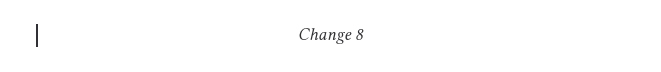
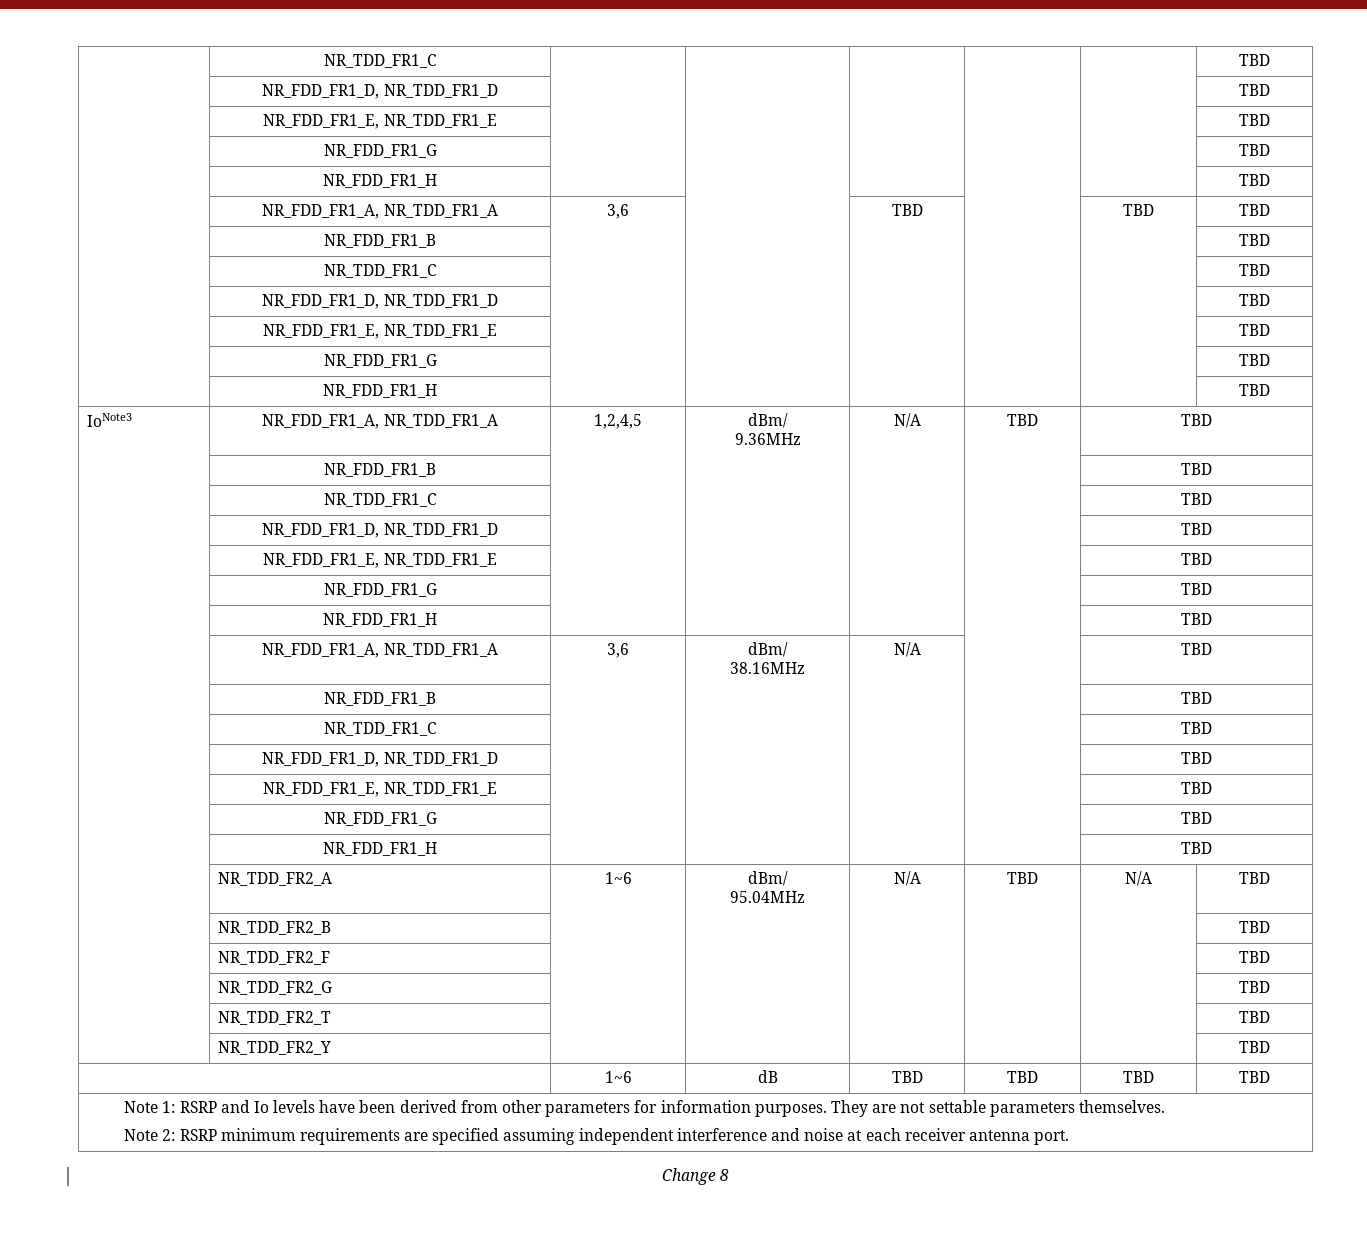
(297, 36) none -> [323,54,437,68] [1239,54,1270,66] [262,84,498,99] [1239,84,1270,96] [263,114,497,129] [1239,114,1270,126] [323,144,437,158] [1239,144,1270,156] [323,174,437,188] [1239,174,1270,186] [262,204,498,219] [607,204,629,219] [891,204,923,216] [1123,204,1154,216] [1239,204,1270,216] [324,234,436,248] [1239,234,1270,246] [323,264,437,278] [1239,264,1270,276] [262,294,498,309] [1239,294,1270,306] [263,324,497,339] [1239,324,1270,336] [323,354,437,368] [1239,354,1270,366] [323,384,437,398] [1239,384,1270,396] [87,413,133,427] [262,414,498,429] [594,414,642,429] [748,413,788,428] [734,433,801,445] [893,413,921,428] [1007,414,1038,426] [1181,414,1212,426] [324,463,436,477] [1181,463,1212,475] [323,493,437,507] [1181,493,1212,505] [262,523,498,538] [1181,523,1212,535] [263,553,497,568] [1181,553,1212,565] [323,583,437,597] [1181,583,1212,595] [323,613,437,627] [1181,613,1212,625] [262,643,498,658] [607,643,629,658] [748,642,788,657] [730,662,805,674] [893,642,921,657] [1181,643,1212,655] [324,692,436,706] [1181,692,1212,704] [323,722,437,736] [1181,722,1212,734] [262,752,498,767] [1181,752,1212,764] [263,782,497,797] [1181,782,1212,794] [323,812,437,826] [1181,812,1212,824] [323,842,437,856] [1181,842,1212,854] [218,872,333,886] [604,872,632,884] [748,871,788,886] [730,891,805,903] [893,871,921,886] [1007,872,1038,884] [1125,871,1152,886] [1239,872,1270,884] [218,921,332,935] [1239,921,1270,933] [218,951,331,965] [1239,951,1270,963] [218,981,333,995] [1239,981,1270,993] [218,1011,332,1025] [1239,1011,1270,1023] [218,1041,332,1055] [1239,1041,1270,1053] [604,1071,632,1083] [757,1070,778,1083] [891,1071,923,1083] [1007,1071,1038,1083] [1123,1071,1154,1083] [1239,1071,1270,1083] [124,1100,1165,1117] [124,1128,1070,1145] | NR_TDD_FR1_C | | | | | | TBD // | NR_FDD_FR1_D, NR_TDD_FR1_D | | | | | | TBD // | NR_FDD_FR1_E, NR_TDD_FR1_E | | | | | | TBD // | NR_FDD_FR1_G | | | | | | TBD // | NR_FDD_FR1_H | | | | | | TBD // | NR_FDD_FR1_A, NR_TDD_FR1_A | 3,6 | | TBD | | TBD | TBD // | NR_FDD_FR1_B | | | | | | TBD // | NR_TDD_FR1_C | | | | | | TBD // | NR_FDD_FR1_D, NR_TDD_FR1_D | | | | | | TBD // | NR_FDD_FR1_E, NR_TDD_FR1_E | | | | | | TBD // | NR_FDD_FR1_G | | | | | | TBD // | NR_FDD_FR1_H | | | | | | TBD // IoNote3 | NR_FDD_FR1_A, NR_TDD_FR1_A | 1,2,4,5 | dBm/ // 9.36MHz | N/A | TBD | TBD // | NR_FDD_FR1_B | | | | | TBD // | NR_TDD_FR1_C | | | | | TBD // | NR_FDD_FR1_D, NR_TDD_FR1_D | | | | | TBD // | NR_FDD_FR1_E, NR_TDD_FR1_E | | | | | TBD // | NR_FDD_FR1_G | | | | | TBD // | NR_FDD_FR1_H | | | | | TBD // | NR_FDD_FR1_A, NR_TDD_FR1_A | 3,6 | dBm/ // 38.16MHz | N/A | | TBD // | NR_FDD_FR1_B | | | | | TBD // | NR_TDD_FR1_C | | | | | TBD // | NR_FDD_FR1_D, NR_TDD_FR1_D | | | | | TBD // | NR_FDD_FR1_E, NR_TDD_FR1_E | | | | | TBD // | NR_FDD_FR1_G | | | | | TBD // | NR_FDD_FR1_H | | | | | TBD // | NR_TDD_FR2_A | 1~6 | dBm/ // 95.04MHz | N/A | TBD | N/A | TBD // | NR_TDD_FR2_B | | | | | | TBD // | NR_TDD_FR2_F | | | | | | TBD // | NR_TDD_FR2_G | | | | | | TBD // | NR_TDD_FR2_T | | | | | | TBD // | NR_TDD_FR2_Y | | | | | | TBD // | 1~6 | dB | TBD | TBD | TBD | TBD // Note 1: RSRP and Io levels have been derived from other parameters for information purposes. They are not settable parameters themselves. // Note 2: RSRP minimum requirements are specified assuming independent interference and noise at each receiver antenna port. //

